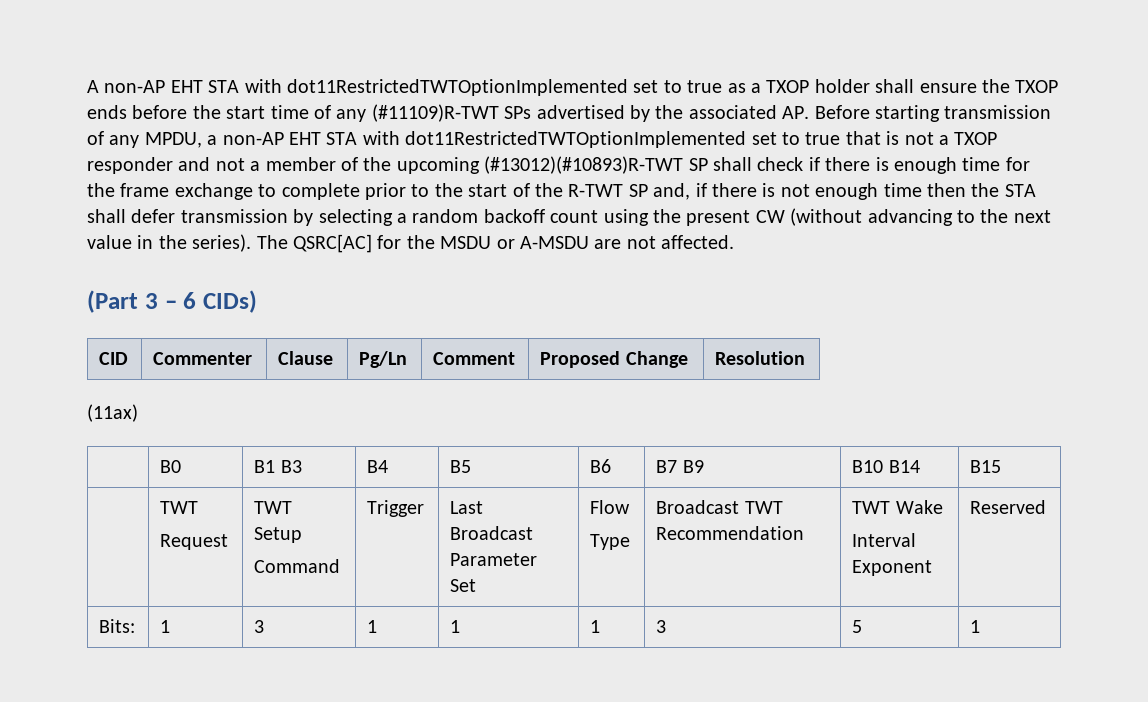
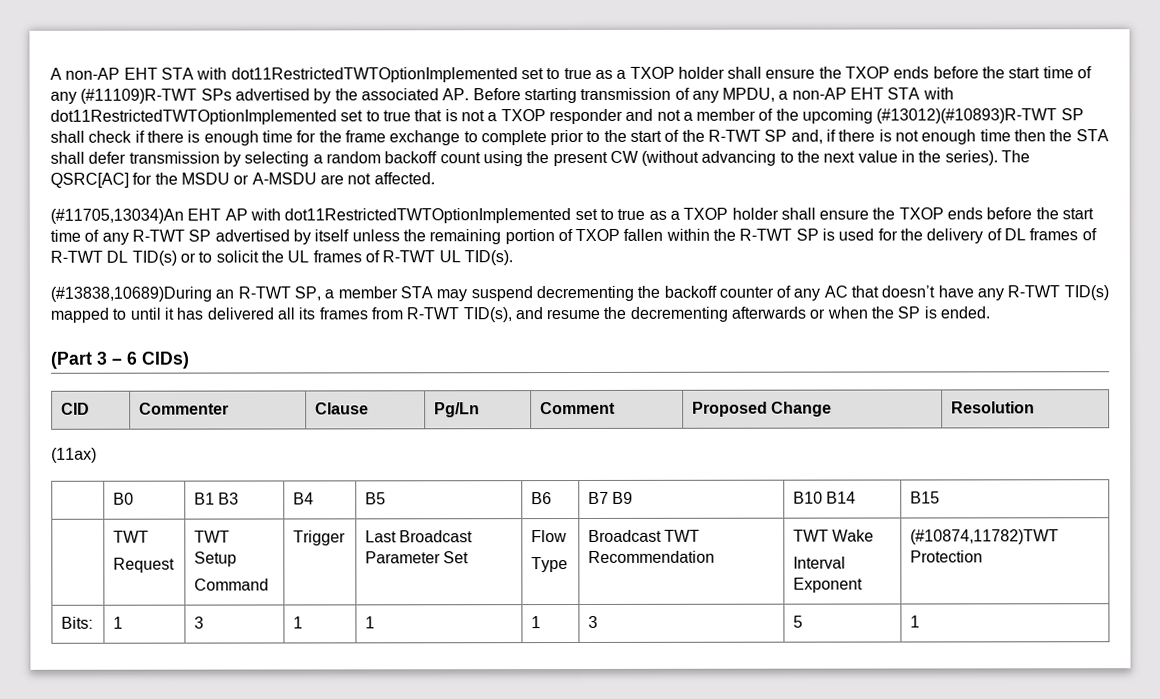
(735, 242) none -> [50,207,1095,224] [50,228,1097,245] [50,250,513,266] [50,285,1109,302] [50,306,991,323] // (#11705,13034)An EHT AP with dot11RestrictedTWTOptionImplemented set to true as a TXOP holder shall ensure the TXOP ends before the start time of any R-TWT SP advertised by itself unless the remaining portion of TXOP fallen within the R-TWT SP is used for the delivery of DL frames of R-TWT DL TID(s) or to solicit the UL frames of R-TWT UL TID(s). // (#13838,10689)During an R-TWT SP, a member STA may suspend decrementing the backoff counter of any AC that doesn’t have any R-TWT TID(s) mapped to until it has delivered all its frames from R-TWT TID(s), and resume the decrementing afterwards or when the SP is ended.
[970,500,1047,514] Reserved -> [910,529,1060,545] [910,550,984,563] (#10874,11782)TWT Protection

